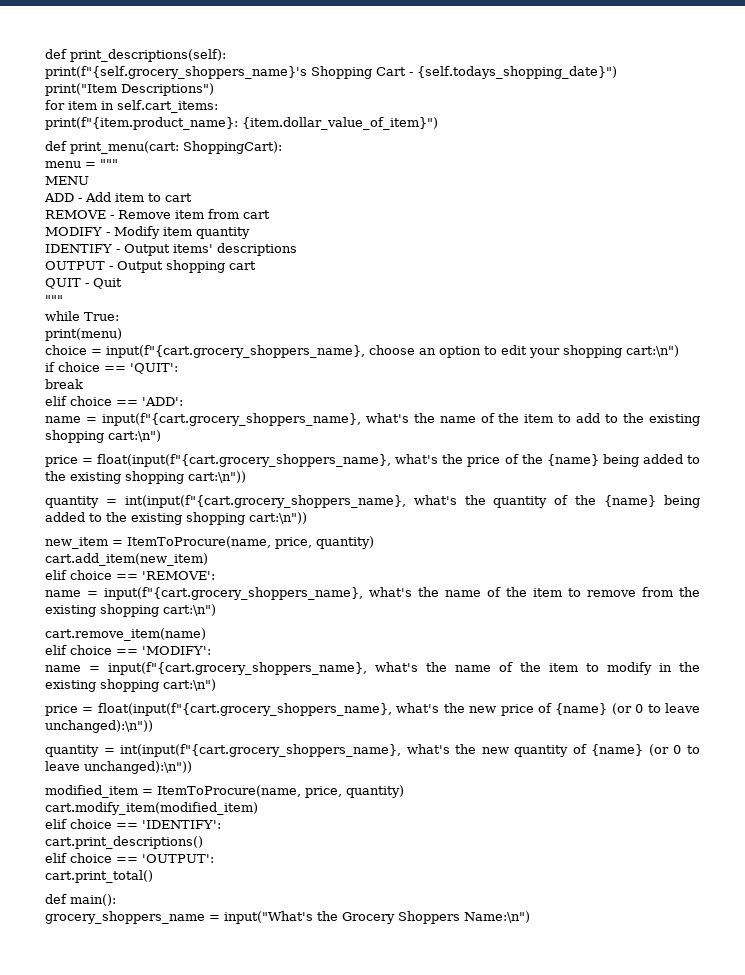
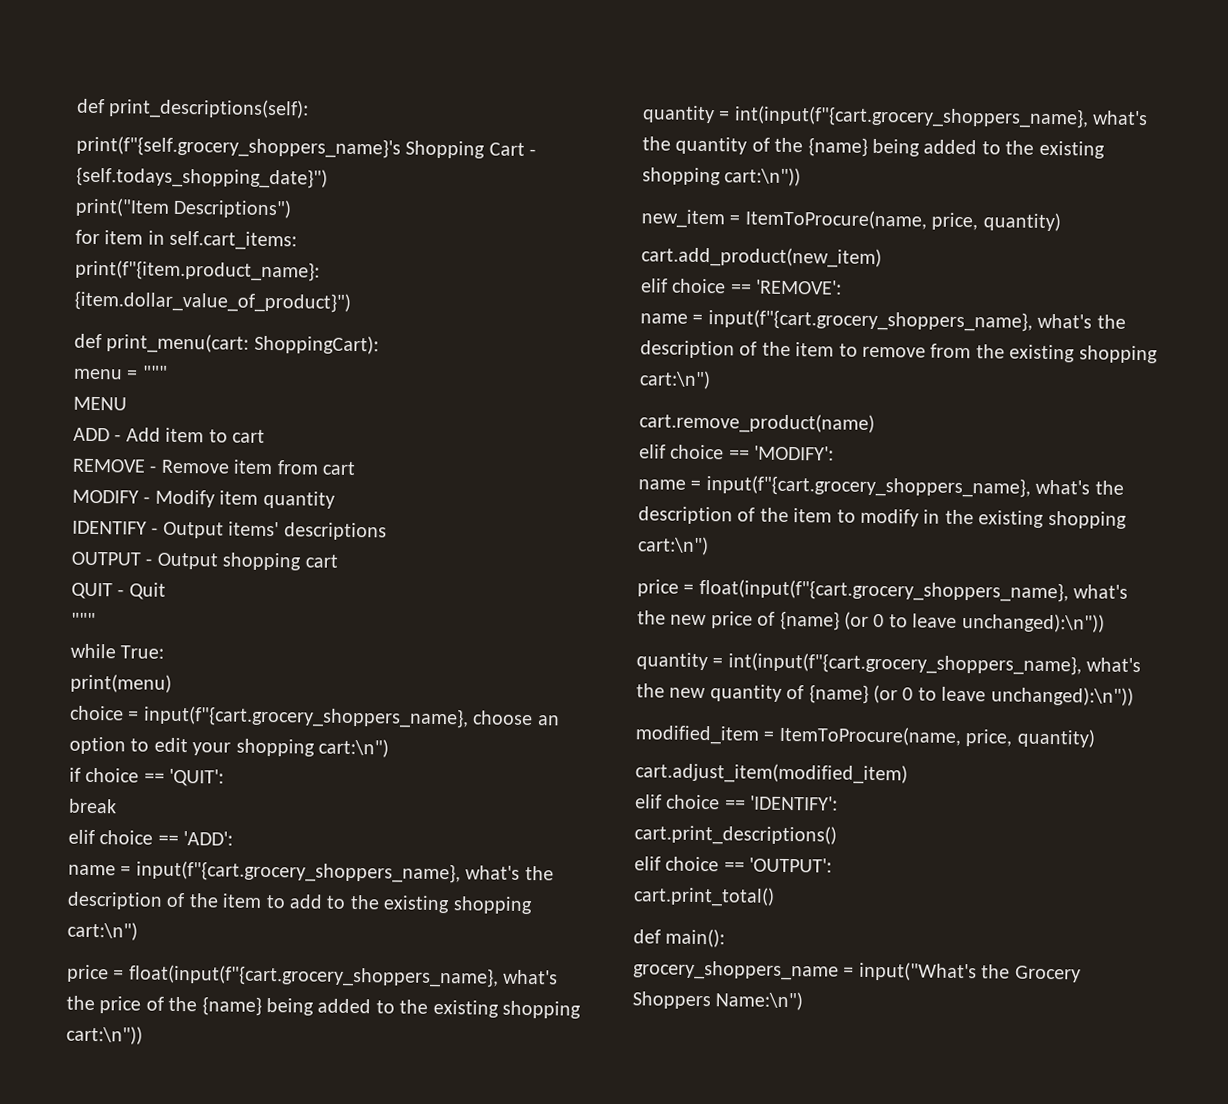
[242,117,438,130] {item.dollar_value_of_item}") -> [74,290,351,313] {item.dollar_value_of_product}")
[439,416,476,423] name -> [67,891,163,910] description
[45,553,208,566] cart.add_item(new_item) -> [641,246,882,269] cart.add_product(new_item)
[445,590,481,597] name -> [640,340,735,359] description
[45,628,206,641] cart.remove_item(name) -> [639,412,875,434] cart.remove_product(name)
[455,665,491,672] name -> [638,506,733,525] description
[45,802,258,815] cart.modify_item(modified_item) -> [635,762,908,785] cart.adjust_item(modified_item)

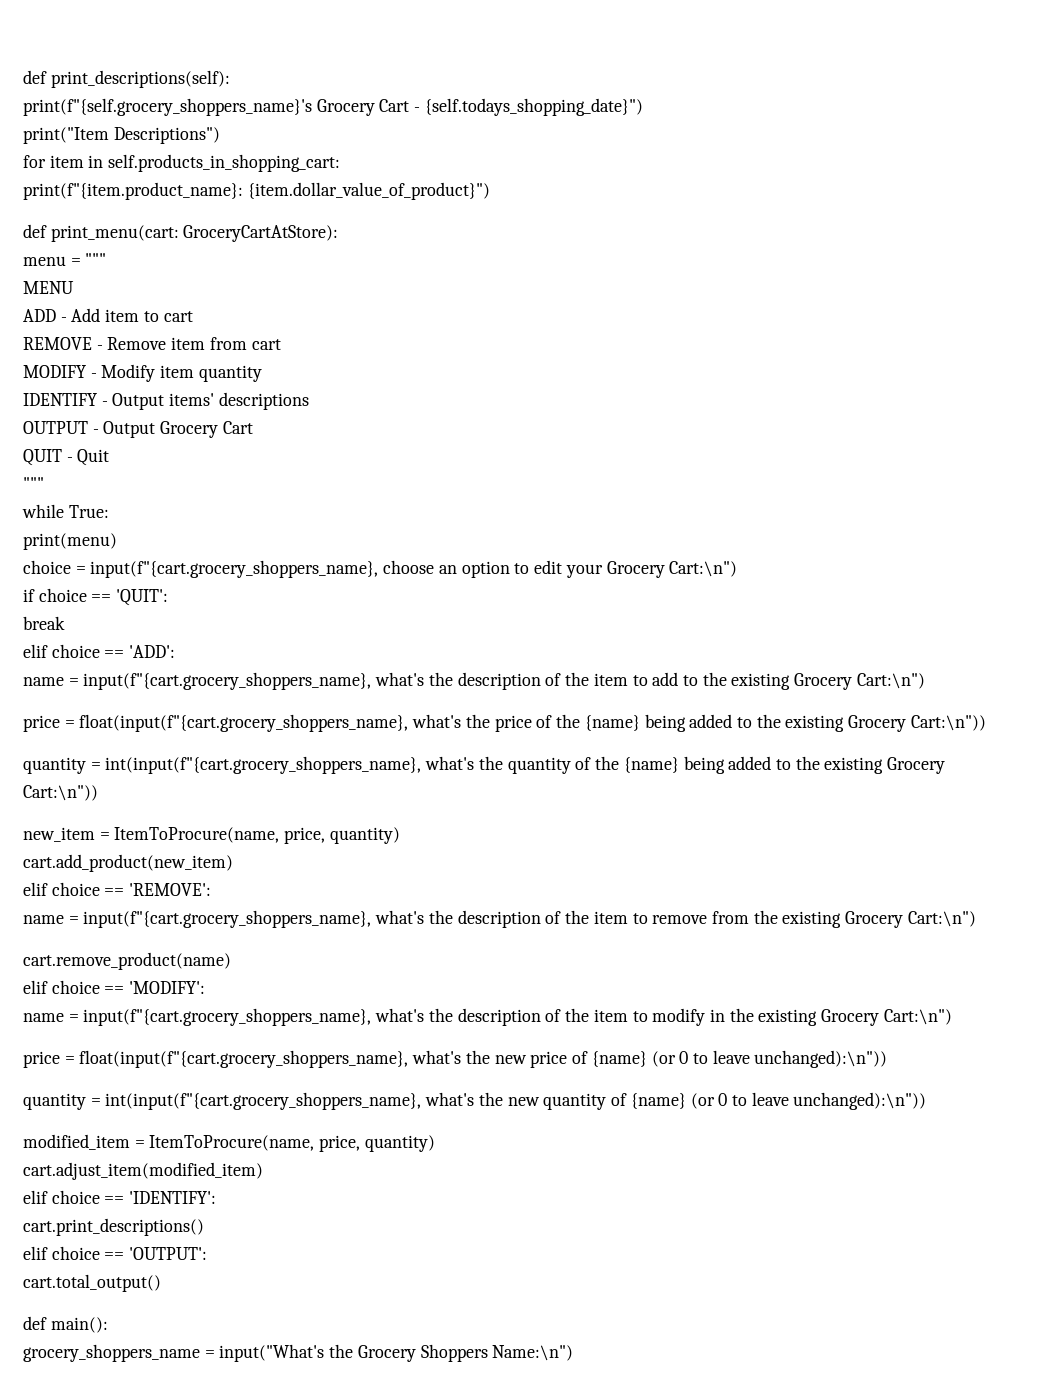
[405,140,486,159] Shopping -> [316,99,375,116] Grocery
[169,230,298,251] self.cart_items: -> [108,154,341,172] self.products_in_shopping_cart:
[253,334,379,355] ShoppingCart): -> [183,225,339,242] GroceryCartAtStore):
[222,552,338,571] shopping cart -> [160,421,253,438] Grocery Cart
[235,738,389,758] shopping cart:\n") -> [606,561,738,578] Grocery Cart:\n")
[452,896,533,915] [67,921,138,941] shopping cart:\n") -> [794,673,925,690] Grocery Cart:\n")
[501,1000,581,1019] [66,1025,143,1045] shopping cart:\n")) -> [848,715,986,732] Grocery Cart:\n"))
[642,167,802,187] shopping cart:\n")) -> [887,757,946,774] [23,785,98,801] Grocery Cart:\n"))
[1078,345,1158,364] [639,370,711,390] shopping cart:\n") -> [845,911,976,928] Grocery Cart:\n")
[1047,510,1127,529] [637,536,709,556] shopping cart:\n") -> [821,1009,952,1026] Grocery Cart:\n")
[633,886,775,907] cart.print_total() -> [23,1274,161,1292] cart.total_output()

